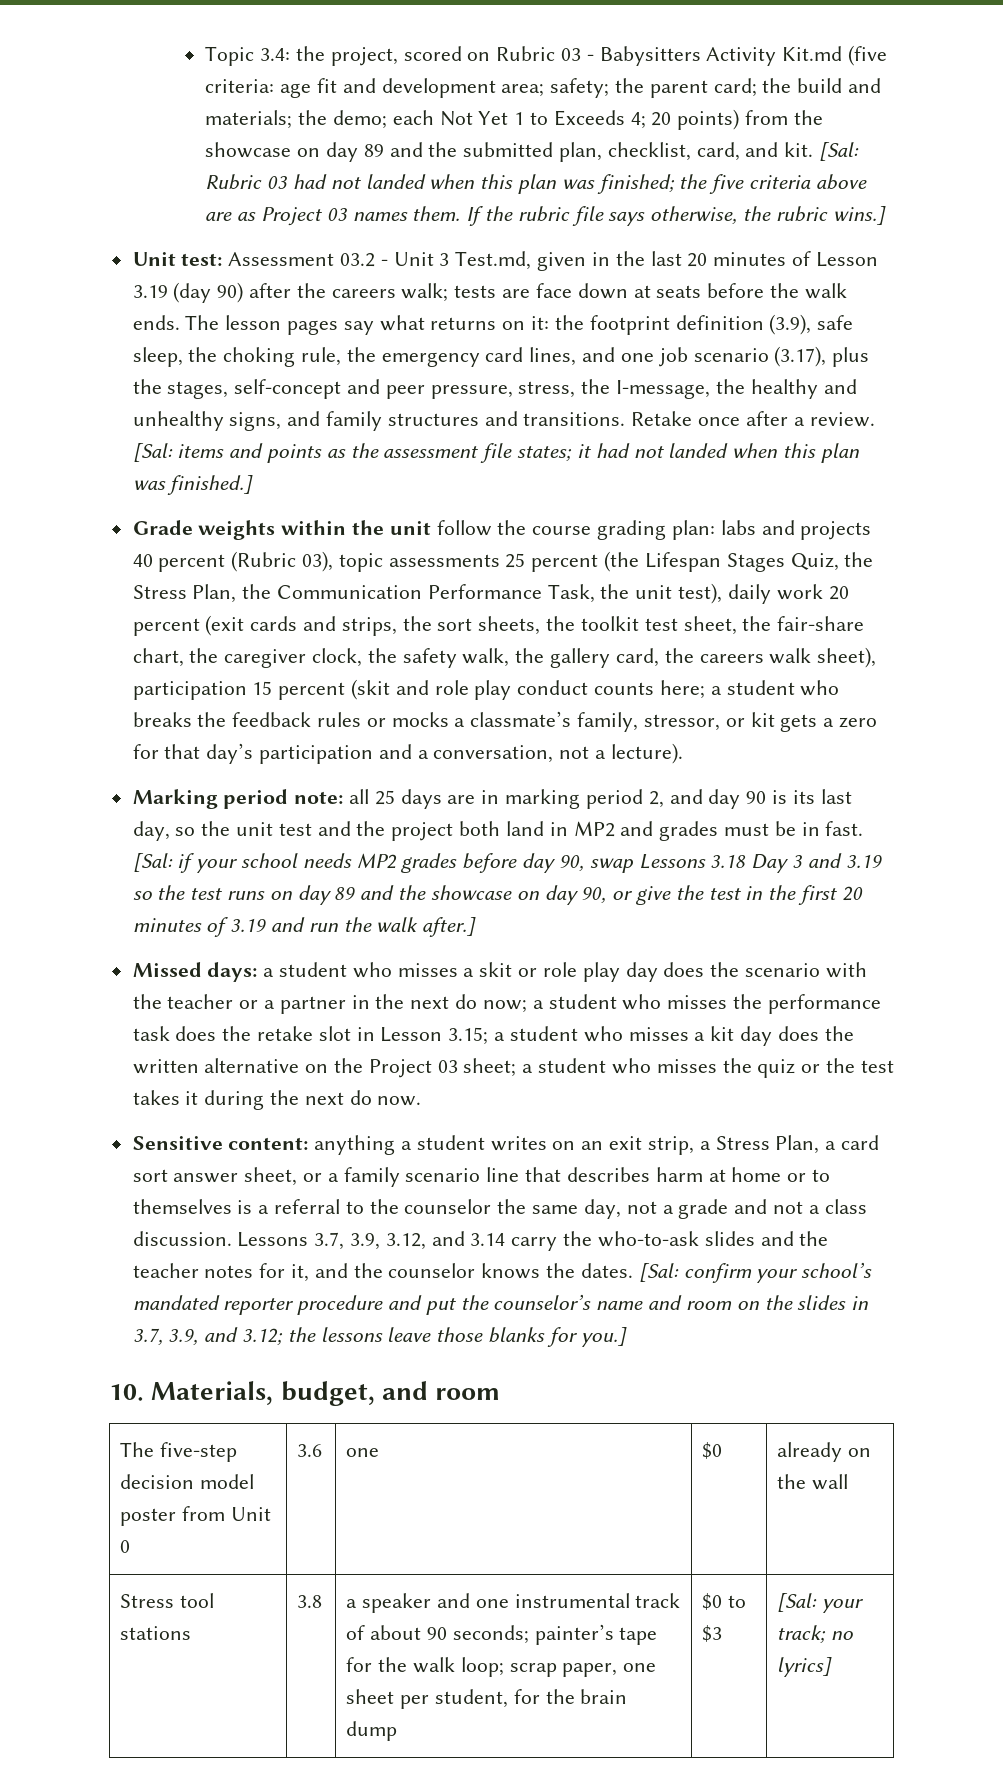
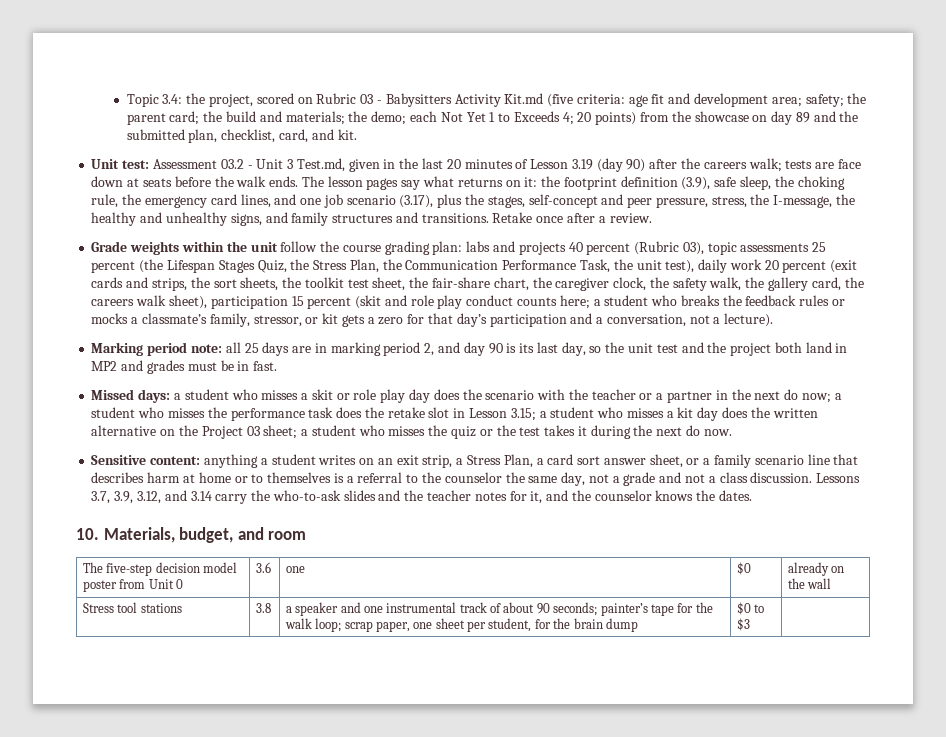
[819,142,860,161] [205,174,867,194] [205,206,886,226] [Sal: Rubric 03 had not landed when this plan was finished; the five criteria above are as Project 03 names them. If the rubric file says otherwise, the rubric wins.] -> (357, 134) none
[132,443,860,463] [132,475,254,495] [Sal: items and points as the assessment file states; it had not landed when this plan was finished.] -> (652, 218) none
[132,853,882,873] [132,885,863,905] [132,917,477,937] [Sal: if your school needs MP2 grades before day 90, swap Lessons 3.18 Day 3 and 3.19 so the test runs on day 89 and the showcase on day 90, or give the test in the first 20 minutes of 3.19 and run the walk after.] -> (278, 366) none
[638,1262,873,1283] [132,1294,870,1315] [132,1327,627,1347] [Sal: confirm your school’s mandated reporter procedure and put the counselor’s name and room on the slides in 3.7, 3.9, and 3.12; the lessons leave those blanks for you.] -> (752, 495) none
[777,1593,865,1613] [777,1625,854,1643] [777,1657,833,1677] [Sal: your track; no lyrics] -> (750, 624) none

